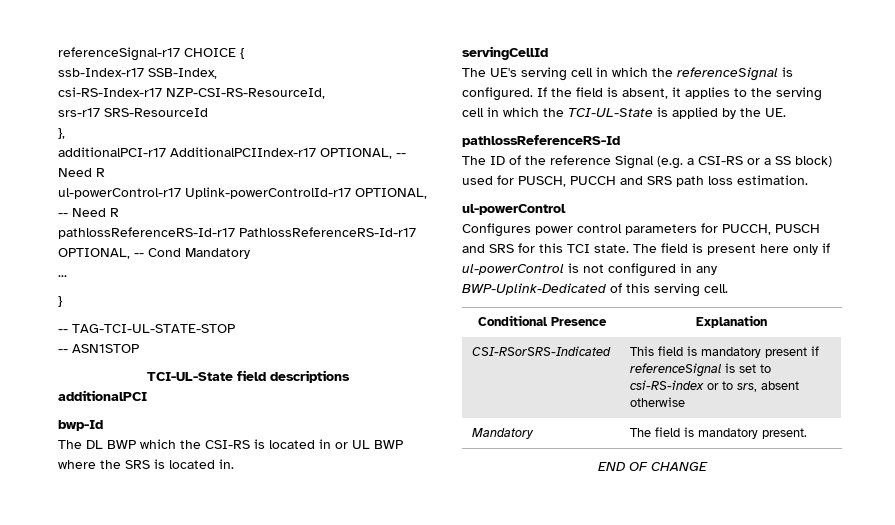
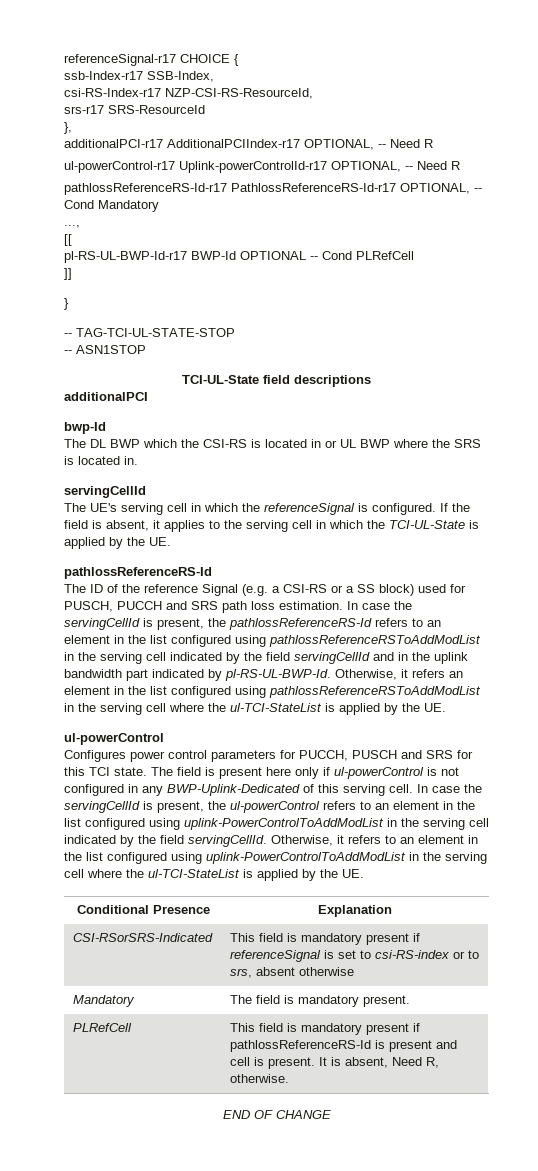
[58,275,67,277] ... -> [64,225,80,228] [64,234,72,246] [64,251,414,263] [64,268,72,280] ..., // [[ // pl-RS-UL-BWP-Id-r17 BWP-Id OPTIONAL -- Cond PLRefCell // ]]
(808, 180) none -> [347,601,412,610] [64,618,441,630] [64,635,481,647] [64,652,468,664] [64,669,463,681] [64,686,481,698] [64,703,446,715] In case the servingCellId is present, the pathlossReferenceRS-Id refers to an element in the list configured using pathlossReferenceRSToAddModList in the serving cell indicated by the field servingCellId and in the uplink bandwidth part indicated by pl-RS-UL-BWP-Id. Otherwise, it refers an element in the list configured using pathlossReferenceRSToAddModList in the serving cell where the ul-TCI-StateList is applied by the UE.
(728, 288) none -> [417,784,482,793] [64,801,475,813] [64,818,489,830] [64,835,478,847] [64,852,487,864] [64,869,364,881] In case the servingCellId is present, the ul-powerControl refers to an element in the list configured using uplink-PowerControlToAddModList in the serving cell indicated by the field servingCellId. Otherwise, it refers to an element in the list configured using uplink-PowerControlToAddModList in the serving cell where the ul-TCI-StateList is applied by the UE.
(807, 433) none -> [72,1023,132,1032] [229,1023,420,1035] [229,1040,457,1052] [229,1057,439,1069] [229,1074,289,1083] // PLRefCell | This field is mandatory present if pathlossReferenceRS-Id is present and cell is present. It is absent, Need R, otherwise.

